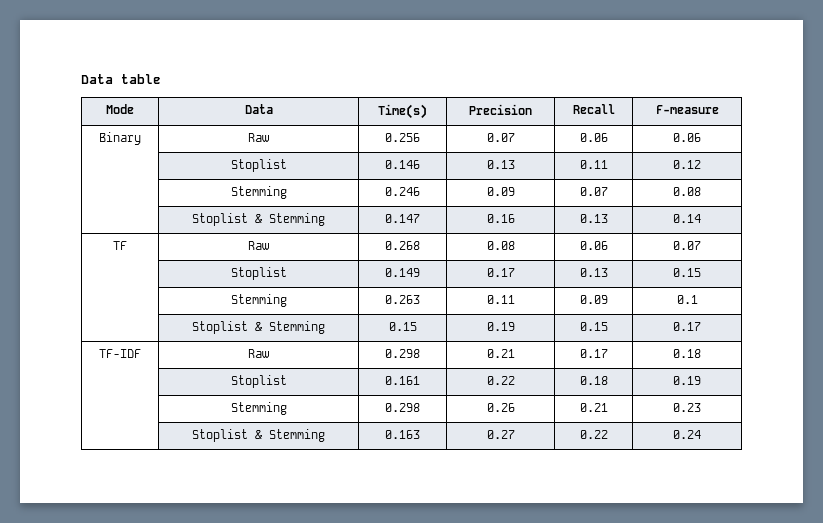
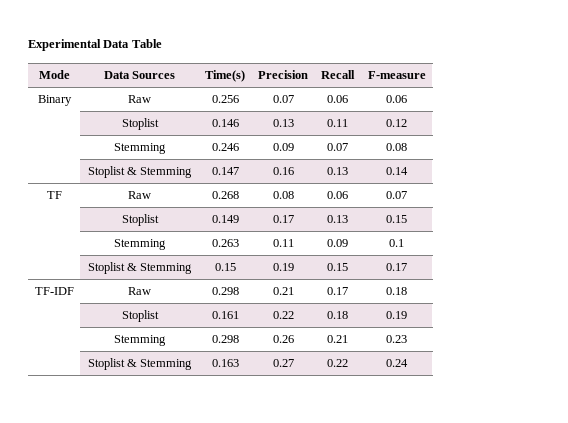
[81,74,161,84] Data table -> [28,39,162,51] Experimental Data Table
(273, 109) none -> [132,71,176,79] Sources

